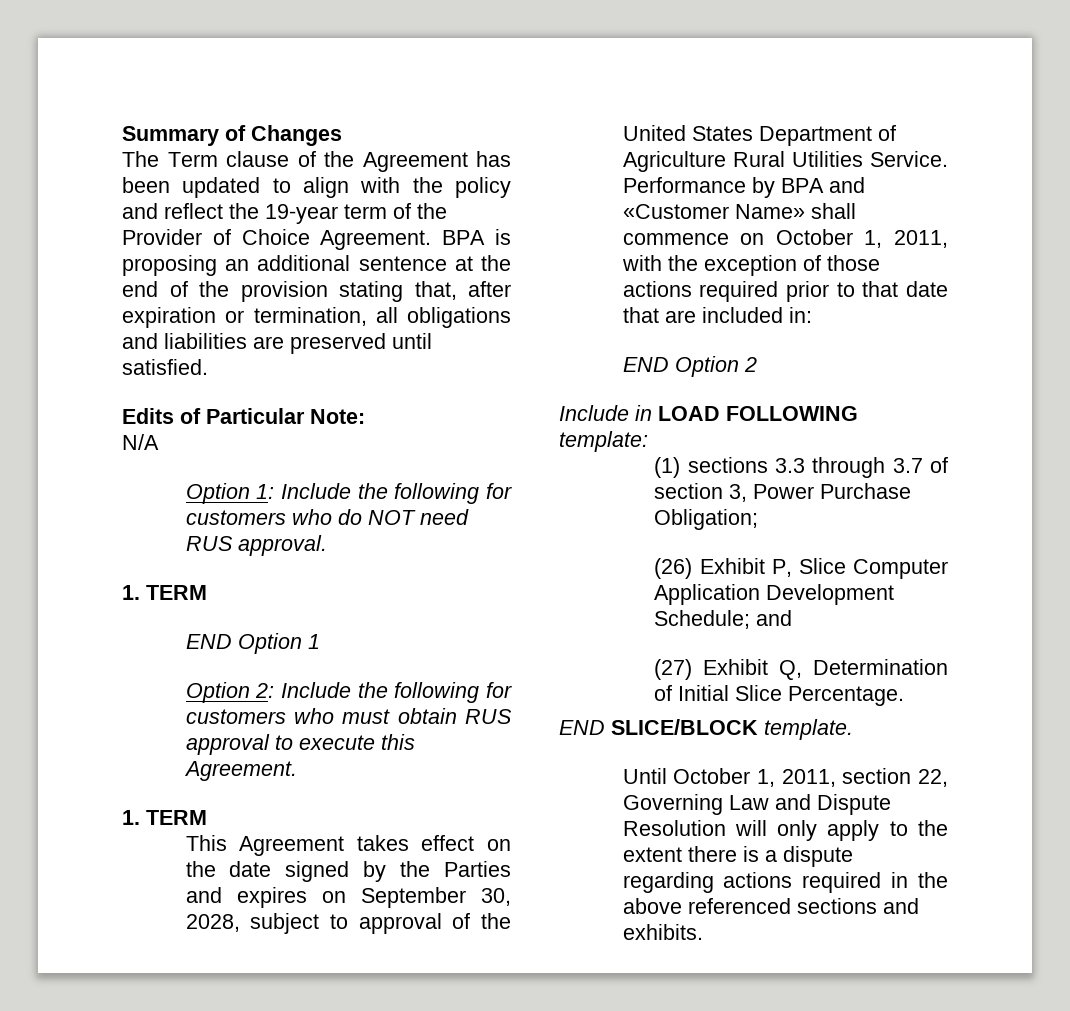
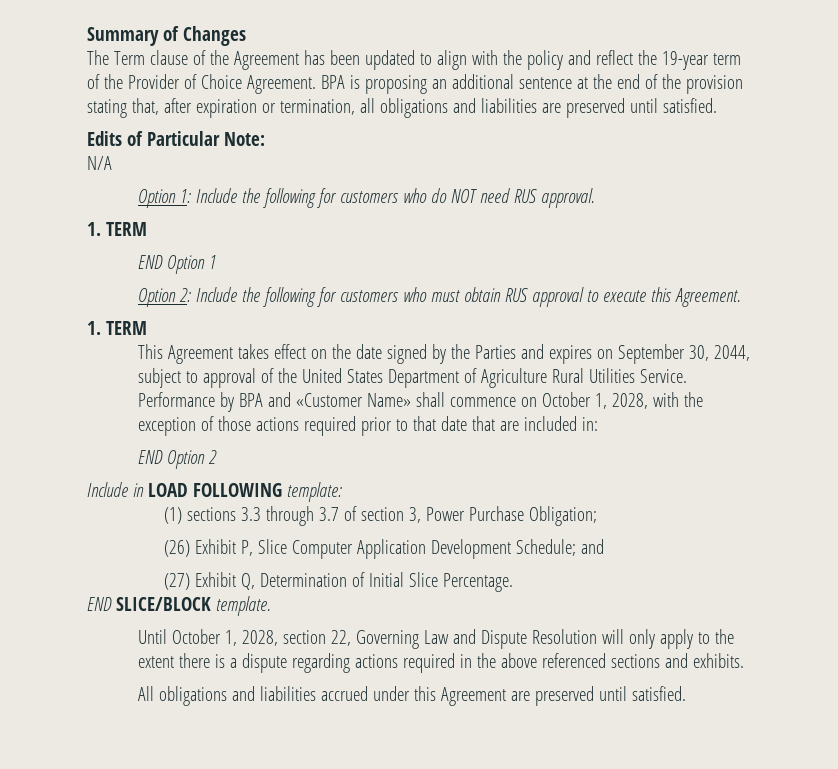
[185,914,240,932] 2028, -> [714,345,751,361] 2044,
[894,230,948,248] 2011, -> [612,393,649,409] 2028,
[781,769,836,787] 2011, -> [242,630,279,646] 2028,
(703, 932) none -> [138,686,687,706] // All obligations and liabilities accrued under this Agreement are preserved until satisfied.

